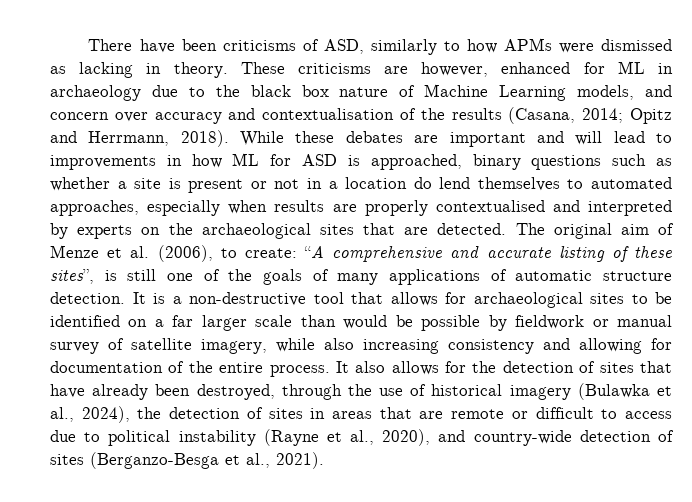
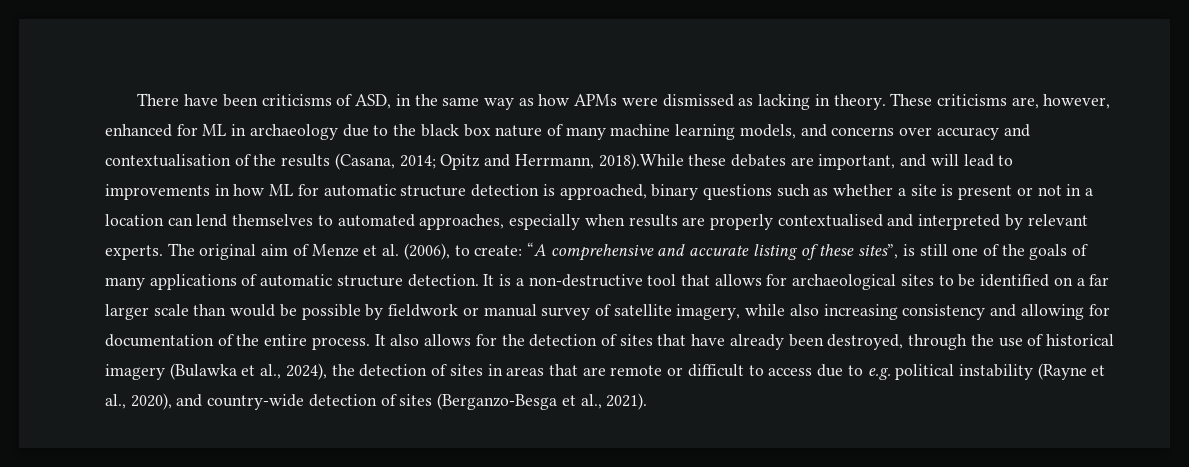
[370,39,460,55] similarly to -> [395,94,534,110] in the same way as
[384,66,409,74] are -> [1011,97,1039,109] are,
[424,84,567,101] Machine Learning -> [565,124,736,140] many machine learning
[50,112,109,120] concern -> [831,127,895,136] concerns
[180,130,285,147] 2018). While -> [598,153,684,170] 2018).While
[449,132,526,147] important -> [818,154,896,170] important,
[302,154,338,166] ASD -> [323,184,540,197] automatic structure detection
[413,177,432,189] do -> [167,217,193,226] can
[77,223,507,239] experts on the archaeological sites that are detected. -> [1027,214,1088,226] [105,245,163,260] relevant experts.
(101, 437) none -> [867,368,891,380] e.g.

